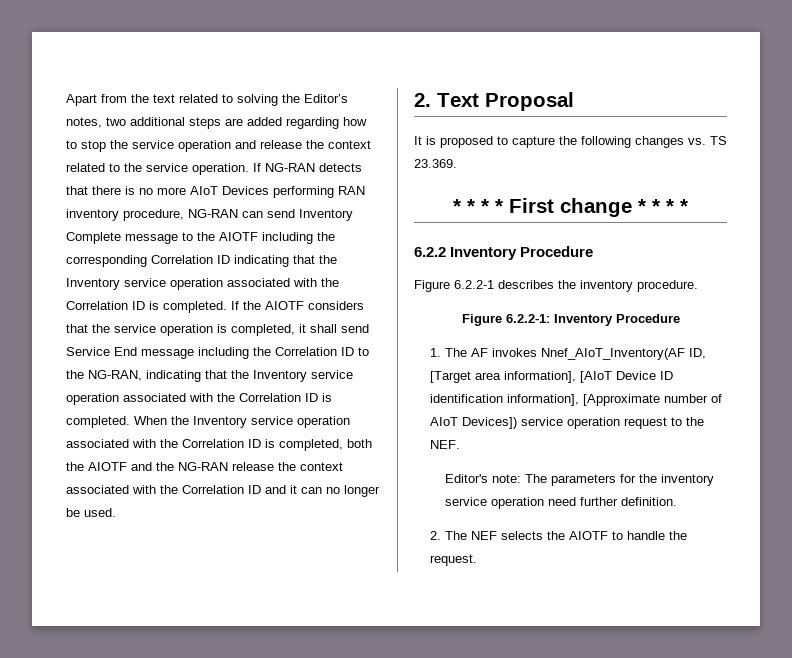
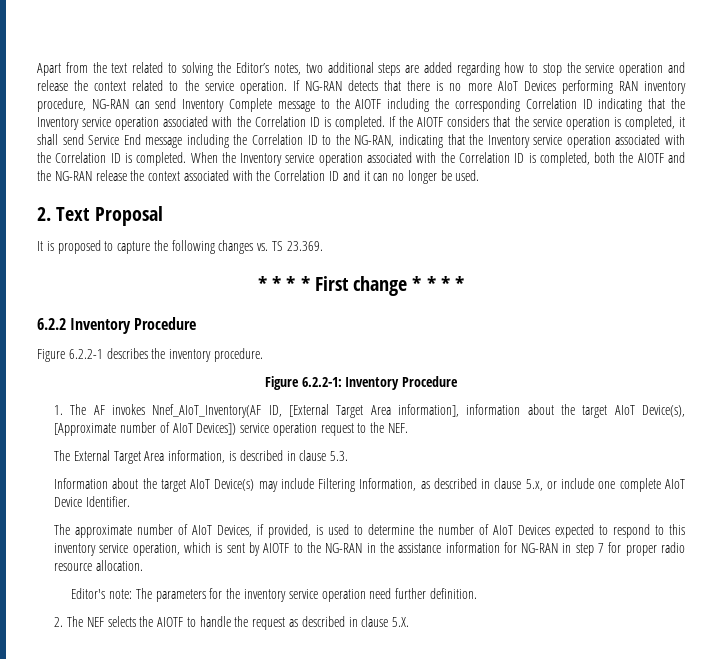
[429,371,673,383] [429,394,579,406] [Target area information], [AIoT Device ID identification information], -> [289,404,686,418] [External Target Area information], information about the target AIoT Device(s),
(460, 444) none -> [54,450,349,464] [54,478,685,492] [54,496,130,507] [54,524,685,538] [54,542,686,556] [54,560,143,571] // The External Target Area information, is described in clause 5.3. // Information about the target AIoT Device(s) may include Filtering Information, as described in clause 5.x, or include one complete AIoT Device Identifier. // The approximate number of AIoT Devices, if provided, is used to determine the number of AIoT Devices expected to respond to this inventory service operation, which is sent by AIOTF to the NG-RAN in the assistance information for NG-RAN in step 7 for proper radio resource allocation.
[429,554,477,566] request. -> [252,616,410,630] request as described in clause 5.X.

